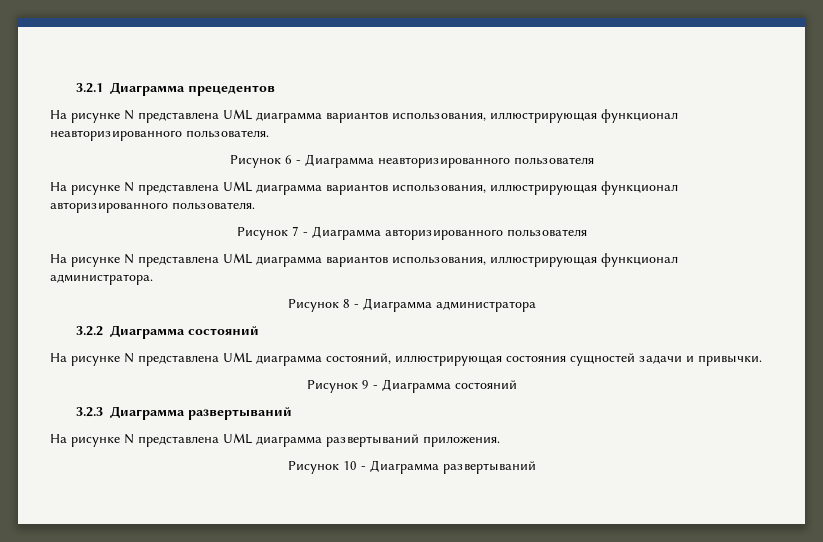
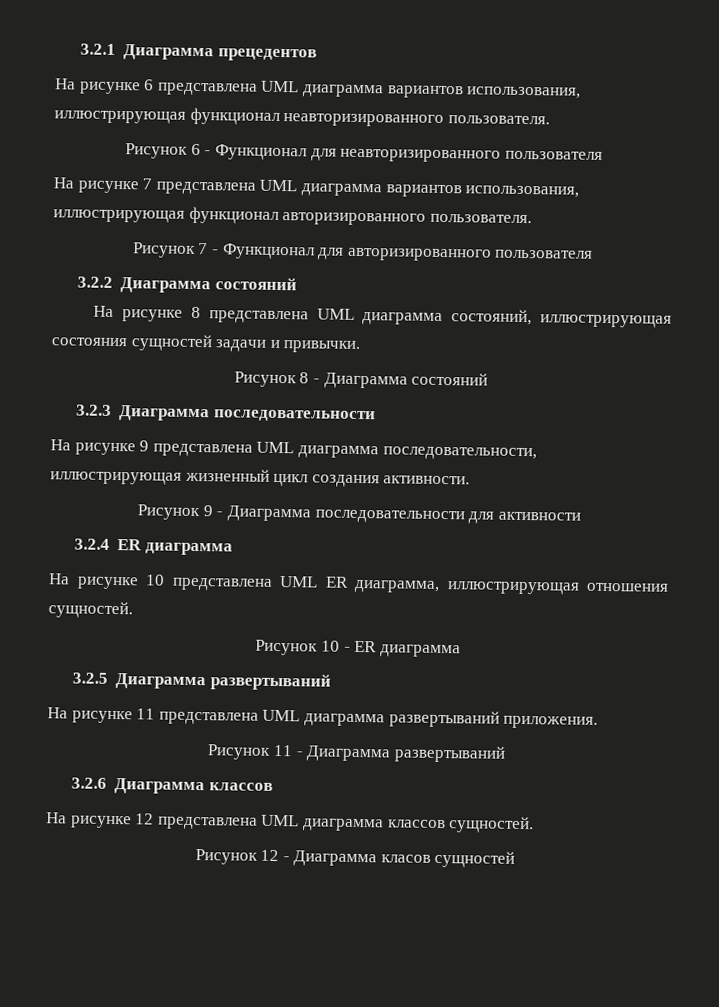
[124,110,134,120] N -> [144,79,155,91] 6
[304,154,374,168] Диаграмма -> [215,144,337,161] Функционал для
[124,182,134,192] N -> [142,178,153,190] 7
[311,226,381,240] Диаграмма -> [221,243,345,260] Функционал для
[50,253,678,267] [50,274,153,285] [287,298,536,312] // На рисунке N представлена UML диаграмма вариантов использования, иллюстрирующая функционал администратора. // Рисунок 8 - Диаграмма администратора -> (594, 254) none
[124,353,134,363] N -> [191,306,202,319] 8
[361,380,369,389] 9 -> [299,372,310,384] 8
(185, 413) none -> [213,409,376,423] [50,439,537,461] [50,468,471,488] [137,504,581,524] [73,538,233,556] [48,573,669,595] [48,601,133,619] [255,639,461,658] [71,672,207,690] последовательности // На рисунке 9 представлена UML диаграмма последовательности, иллюстрирующая жизненный цикл создания активности. // Рисунок 9 - Диаграмма последовательности для активности // 3.2.4 ER диаграмма // На рисунке 10 представлена UML ER диаграмма, иллюстрирующая отношения сущностей. // Рисунок 10 - ER диаграмма // 3.2.5 Диаграмма
[124,434,134,444] N -> [136,708,156,720] 11
[342,461,357,470] 10 -> [272,744,293,757] 11
(536, 467) none -> [70,777,273,795] [46,812,535,834] [194,849,516,868] // 3.2.6 Диаграмма классов // На рисунке 12 представлена UML диаграмма классов сущностей. // Рисунок 12 - Диаграмма класов сущностей

